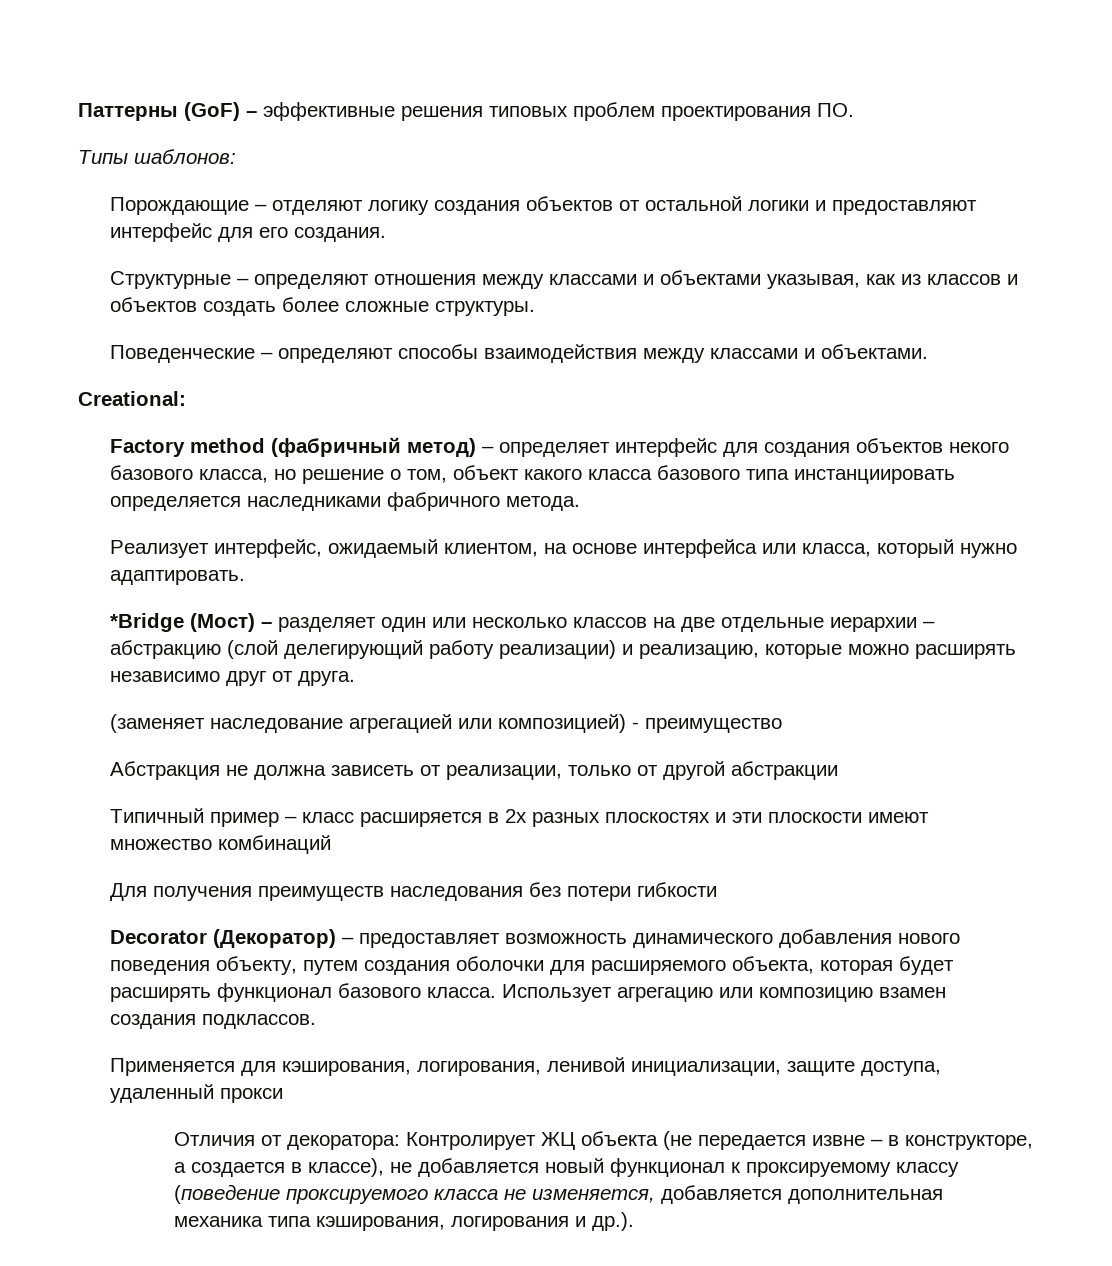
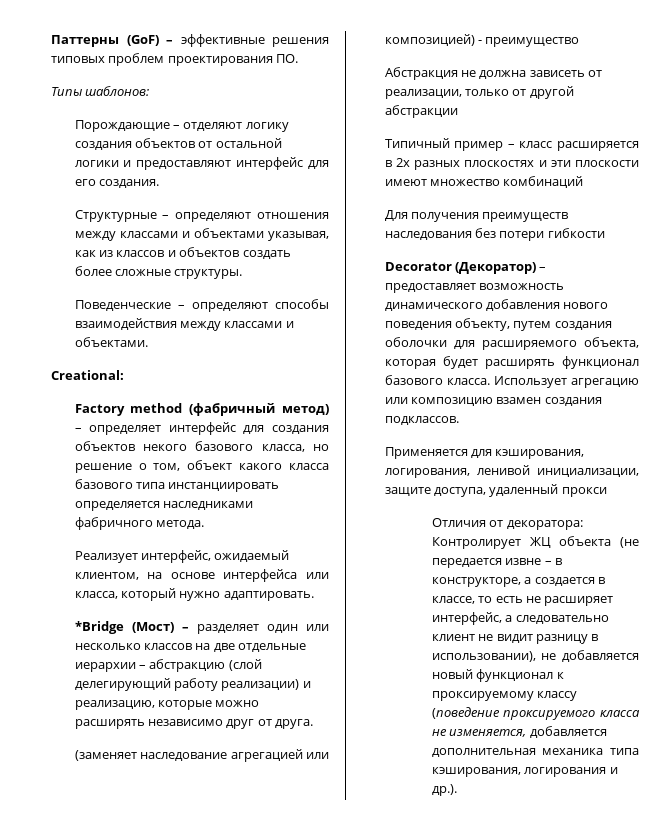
[307,1158,384,1177] классе), -> [431,596,614,606] [431,612,609,625] [431,634,599,644] [431,651,536,662] классе, то есть не расширяет интерфейс, а следовательно клиент не видит разницу в использовании),

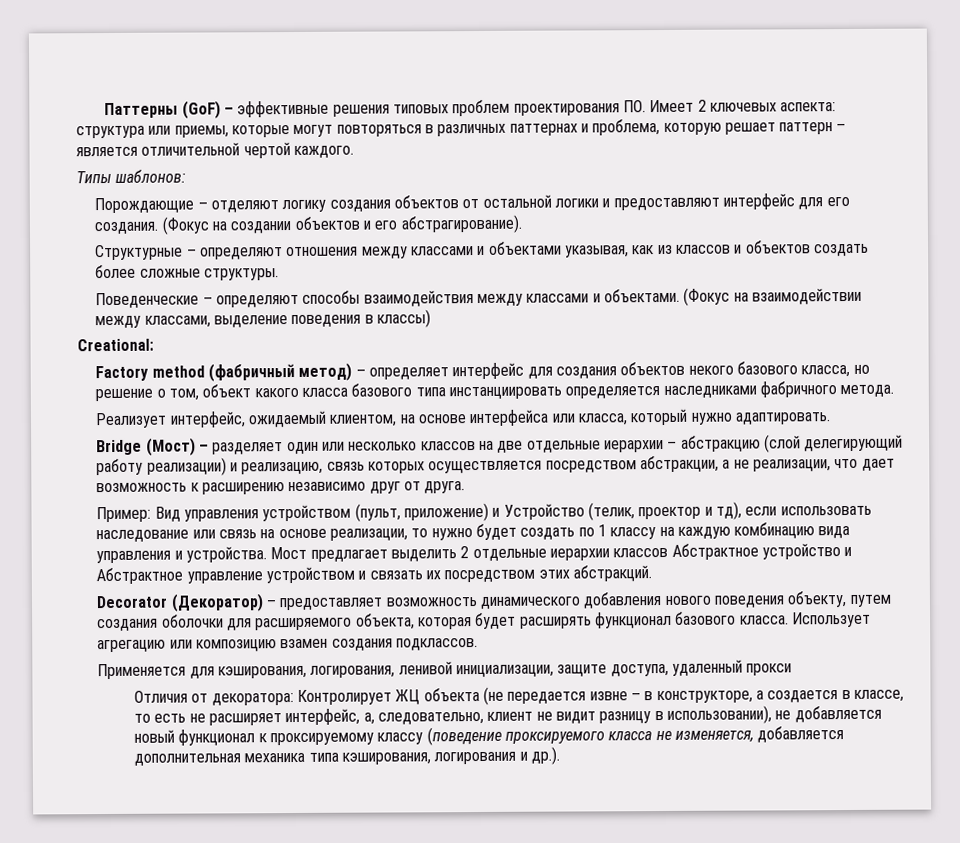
(299, 58) none -> [649,99,837,113] [76,119,847,139] [76,142,354,159] Имеет 2 ключевых аспекта: структура или приемы, которые могут повторяться в различных паттернах и проблема, которую решает паттерн – является отличительной чертой каждого.
(160, 183) none -> [161,214,522,235] (Фокус на создании объектов и его абстрагирование).
(148, 342) none -> [683,287,862,306] [95,309,431,329] (Фокус на взаимодействии между классами, выделение поведения в классы)
[74,621,124,634] *Bridge -> [96,439,143,456] Bridge
[158,700,260,710] [74,719,314,729] [74,749,329,762] [384,34,580,47] [384,67,603,80] [384,86,574,99] [384,105,458,118] [384,138,639,151] [384,158,639,170] [384,176,584,188] [384,210,569,222] [384,228,605,241] которые можно расширять независимо друг от друга. // (заменяет наследование агрегацией или композицией) - преимущество // Абстракция не должна зависеть от реализации, только от другой абстракции // Типичный пример – класс расширяется в 2х разных плоскостях и эти плоскости имеют множество комбинаций // Для получения преимуществ наследования без потери гибкости -> [326,455,895,474] [96,481,466,495] [96,501,872,523] [96,522,851,543] [96,543,853,564] [96,565,652,585] связь которых осуществляется посредством абстракции, а не реализации, что дает возможность к расширению независимо друг от друга. // Пример: Вид управления устройством (пульт, приложение) и Устройство (телик, проектор и тд), если использовать наследование или связь на основе реализации, то нужно будет создать по 1 классу на каждую комбинацию вида управления и устройства. Мост предлагает выделить 2 отдельные иерархии классов Абстрактное устройство и Абстрактное управление устройством и связать их посредством этих абстракций.
[505,615,609,624] а следовательно -> [363,711,484,725] а, следовательно,

